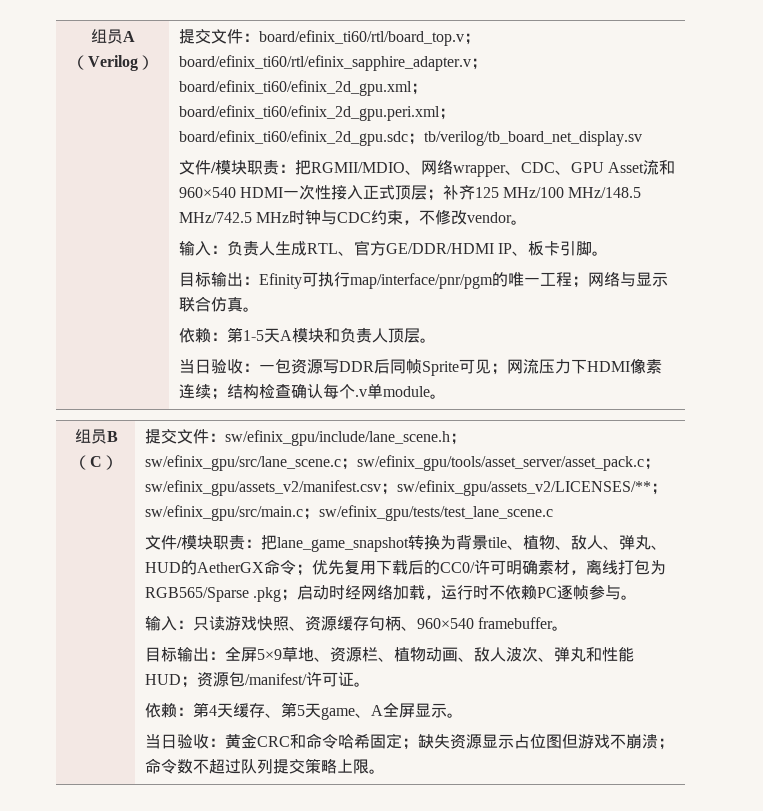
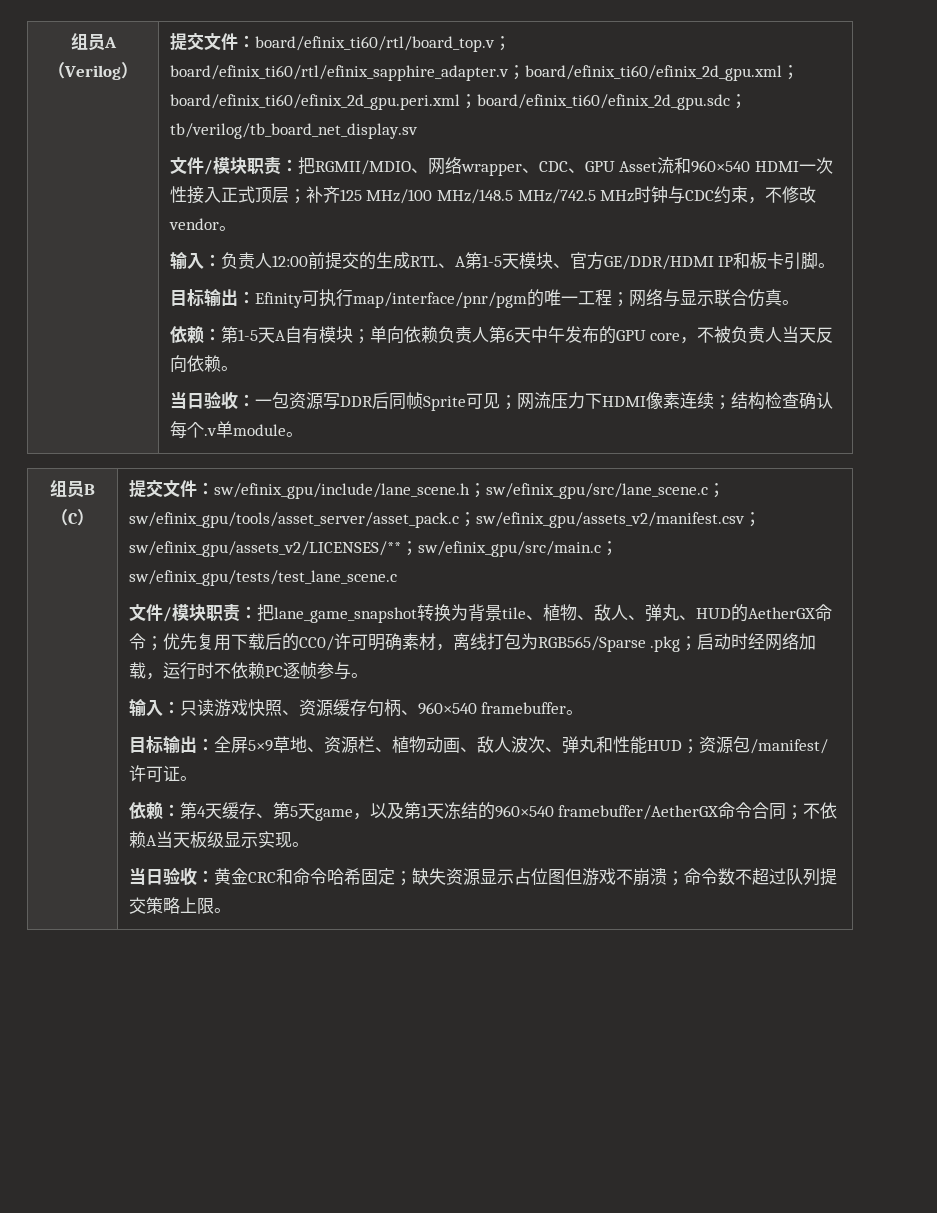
[274,241,338,256] 生成RTL -> [271,252,553,270] 12:00前提交的生成RTL、A第1-5天模块
[511,251,528,256] 、 -> [733,252,751,269] 和
[291,327,420,343] 模块和负责人顶层 -> [284,326,834,344] [169,355,221,372] 自有模块；单向依赖负责人第6天中午发布的GPU core，不被负责人当天反向依赖
[354,702,447,718] 、A全屏显示 -> [352,802,838,820] [128,831,292,848] ，以及第1天冻结的960×540 framebuffer/AetherGX命令合同；不依赖A当天板级显示实现

